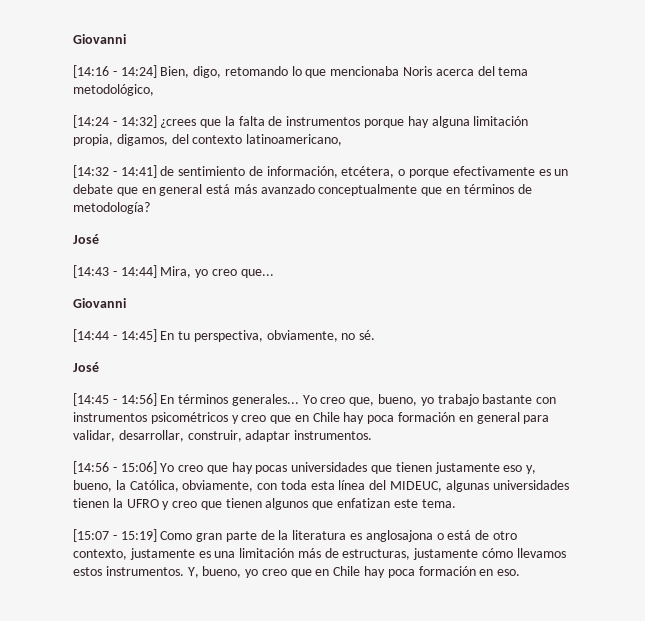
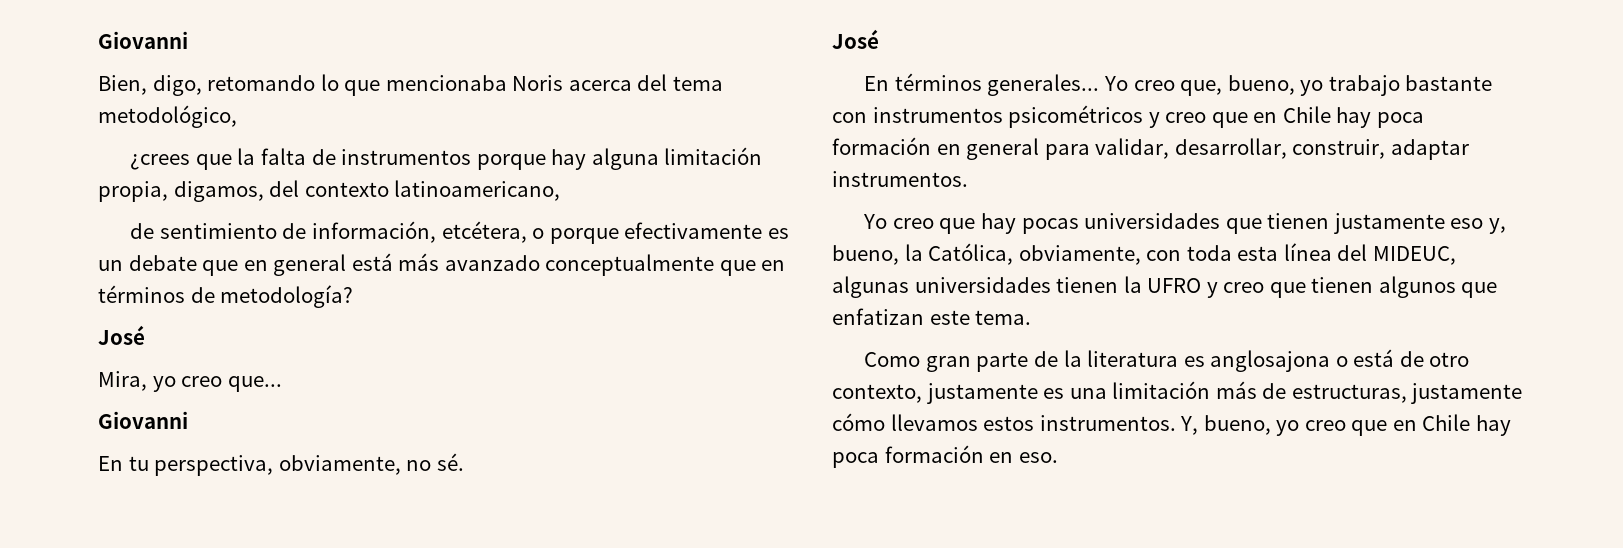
[73,34,126,44] [73,65,157,78] Giovanni // [14:16 - 14:24] -> [98,31,188,49] Giovanni //
[73,115,157,128] [14:24 - 14:32] -> (237, 116) none
[73,165,157,178] [14:32 - 14:41] -> (561, 190) none
[73,265,157,278] [14:43 - 14:44] -> (145, 335) none
[73,329,157,342] [14:44 - 14:45] -> (188, 420) none
[73,393,157,406] [14:45 - 14:56] -> (879, 39) none
[73,461,157,474] [14:56 - 15:06] -> (968, 179) none
[73,529,157,542] [15:07 - 15:19] -> (1032, 317) none

